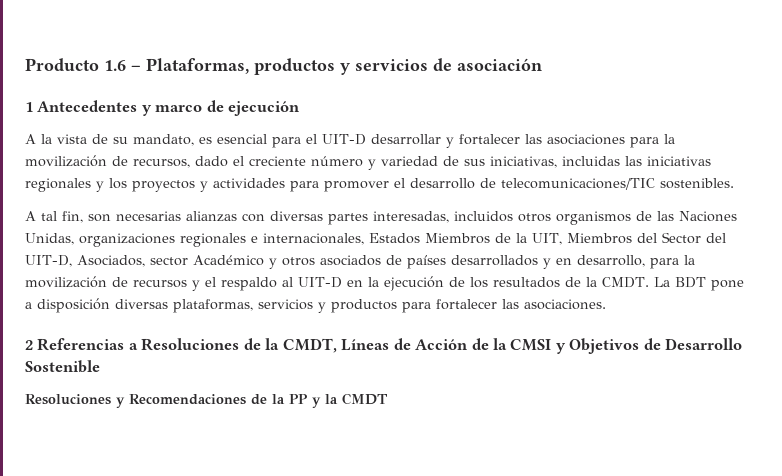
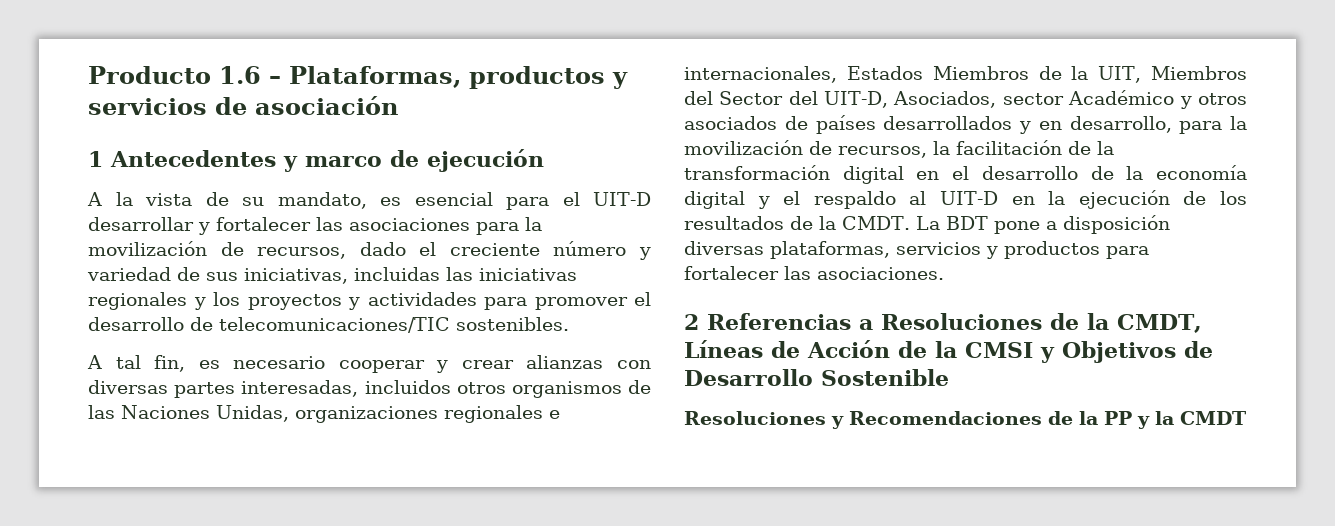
[88,211,181,222] son necesarias -> [198,356,514,373] es necesario cooperar y crear
[133,279,187,288] recursos -> [838,140,1114,158] [684,165,1247,184] [684,191,745,209] recursos, la facilitación de la transformación digital en el desarrollo de la economía digital

